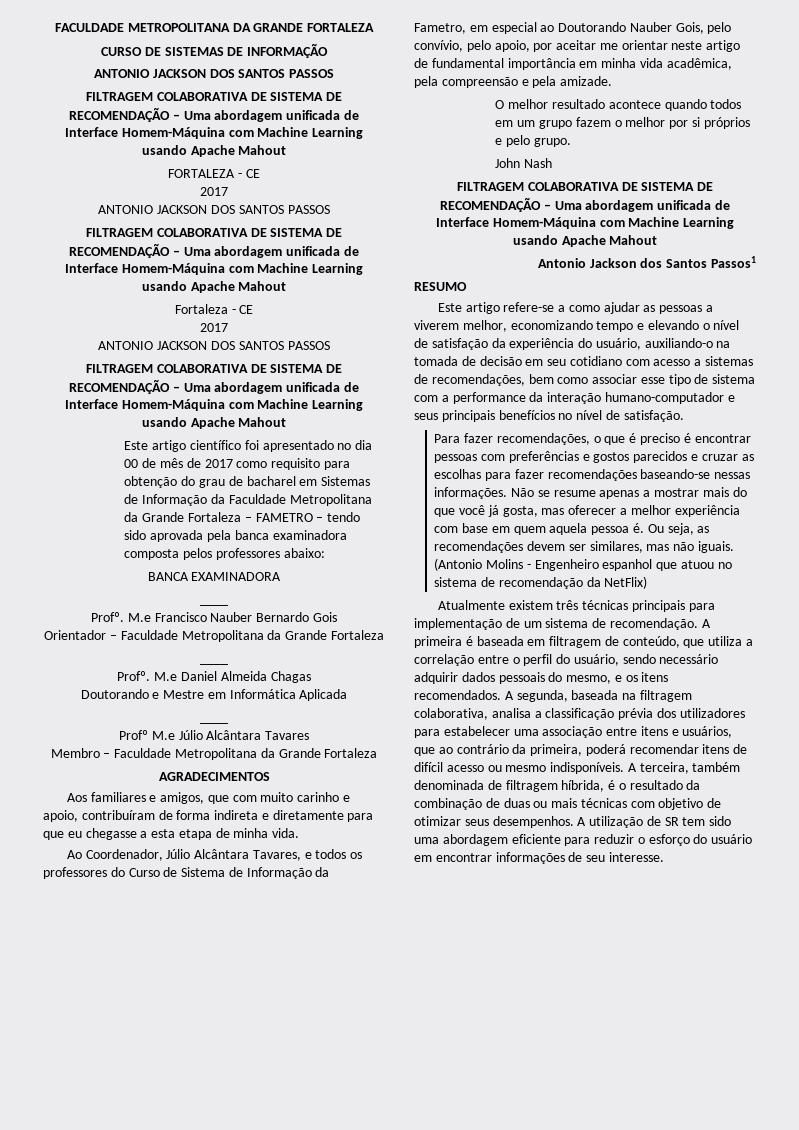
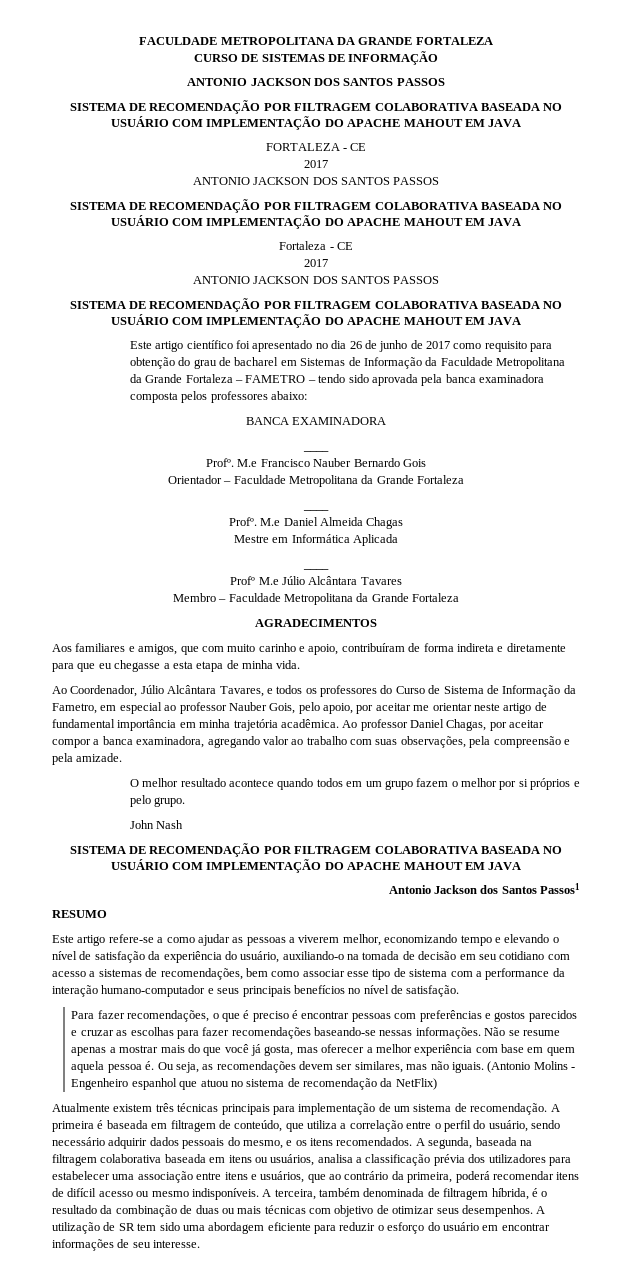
[85,92,343,101] [69,107,359,122] [64,127,364,139] [141,145,287,157] FILTRAGEM COLABORATIVA DE SISTEMA DE RECOMENDAÇÃO – Uma abordagem unificada de Interface Homem-Máquina com Machine Learning usando Apache Mahout -> [69,100,563,114] [110,116,522,130] SISTEMA DE RECOMENDAÇÃO POR FILTRAGEM COLABORATIVA BASEADA NO USUÁRIO COM IMPLEMENTAÇÃO DO APACHE MAHOUT EM JAVA
[85,228,343,237] [69,243,359,258] [64,263,364,275] [141,281,287,293] FILTRAGEM COLABORATIVA DE SISTEMA DE RECOMENDAÇÃO – Uma abordagem unificada de Interface Homem-Máquina com Machine Learning usando Apache Mahout -> [69,199,563,213] [110,215,522,229] SISTEMA DE RECOMENDAÇÃO POR FILTRAGEM COLABORATIVA BASEADA NO USUÁRIO COM IMPLEMENTAÇÃO DO APACHE MAHOUT EM JAVA
[85,364,343,373] [69,379,359,394] [64,399,364,411] [141,417,287,429] FILTRAGEM COLABORATIVA DE SISTEMA DE RECOMENDAÇÃO – Uma abordagem unificada de Interface Homem-Máquina com Machine Learning usando Apache Mahout -> [69,298,563,312] [110,314,522,328] SISTEMA DE RECOMENDAÇÃO POR FILTRAGEM COLABORATIVA BASEADA NO USUÁRIO COM IMPLEMENTAÇÃO DO APACHE MAHOUT EM JAVA
[124,458,184,468] 00 de mês -> [349,340,408,352] 26 de junho
[80,689,160,699] Doutorando e -> (404, 523) none
[558,22,627,32] Doutorando -> [179,702,227,714] professor
[414,40,491,52] convívio, pelo -> (320, 708) none
[639,58,732,70] vida acadêmica, -> [233,719,545,731] [52,736,466,748] trajetória acadêmica. Ao professor Daniel Chagas, por aceitar compor a banca examinadora, agregando valor ao trabalho com suas observações,
[456,182,714,191] [440,197,730,212] [435,217,735,229] [512,235,658,247] FILTRAGEM COLABORATIVA DE SISTEMA DE RECOMENDAÇÃO – Uma abordagem unificada de Interface Homem-Máquina com Machine Learning usando Apache Mahout -> [69,843,563,857] [110,859,522,873] SISTEMA DE RECOMENDAÇÃO POR FILTRAGEM COLABORATIVA BASEADA NO USUÁRIO COM IMPLEMENTAÇÃO DO APACHE MAHOUT EM JAVA
[414,708,488,720] colaborativa, -> [100,1154,315,1166] colaborativa baseada em itens ou usuários,

